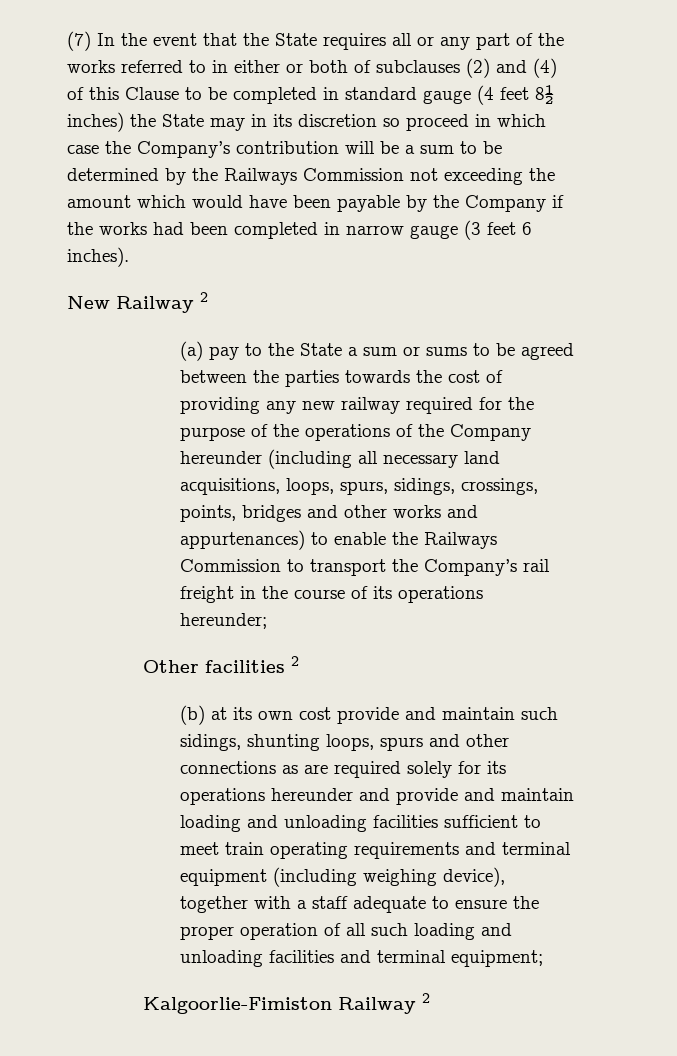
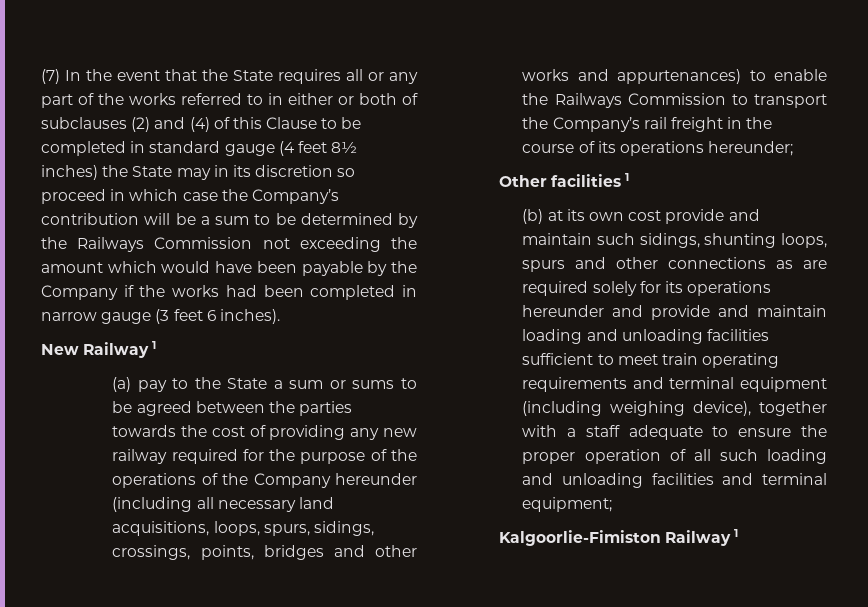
[200,292,208,302] 2 -> [152,341,157,349] 1
[290,656,299,666] 2 -> [624,173,629,181] 1
[421,993,430,1003] 2 -> [733,529,738,537] 1

